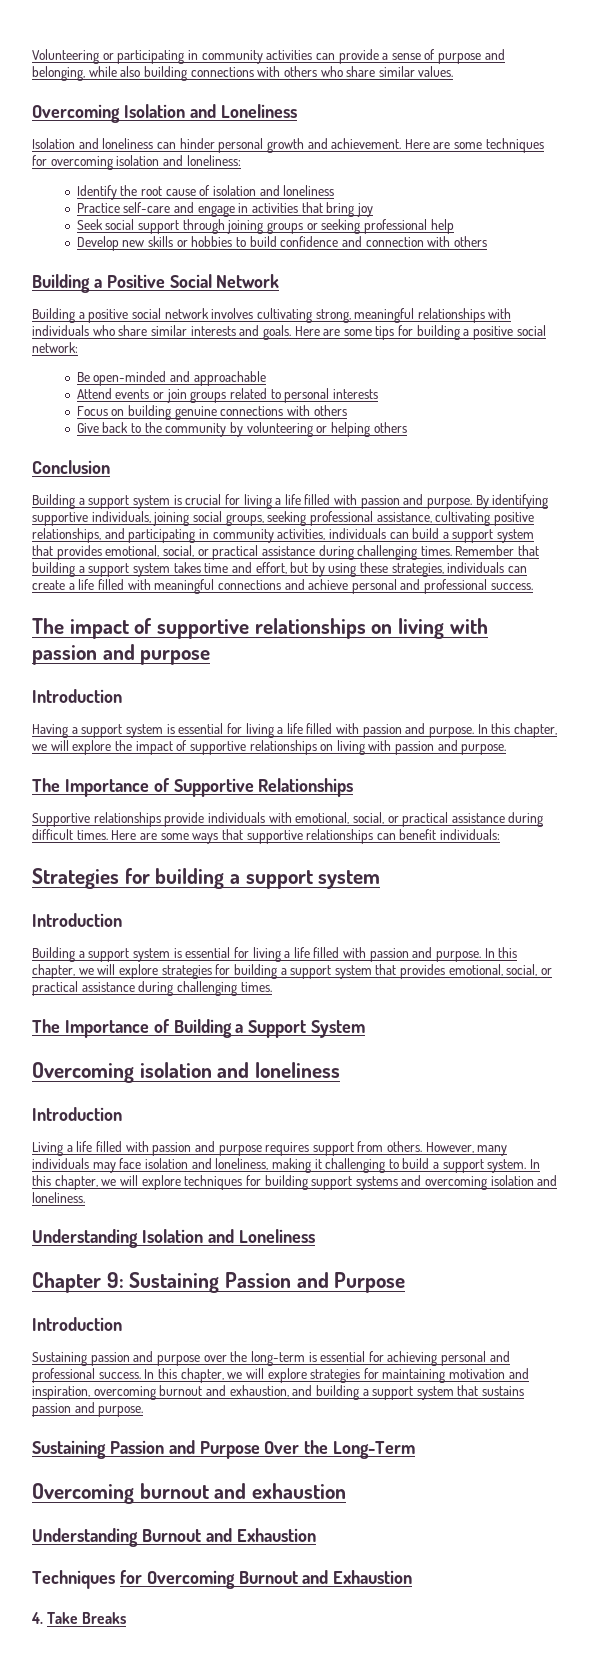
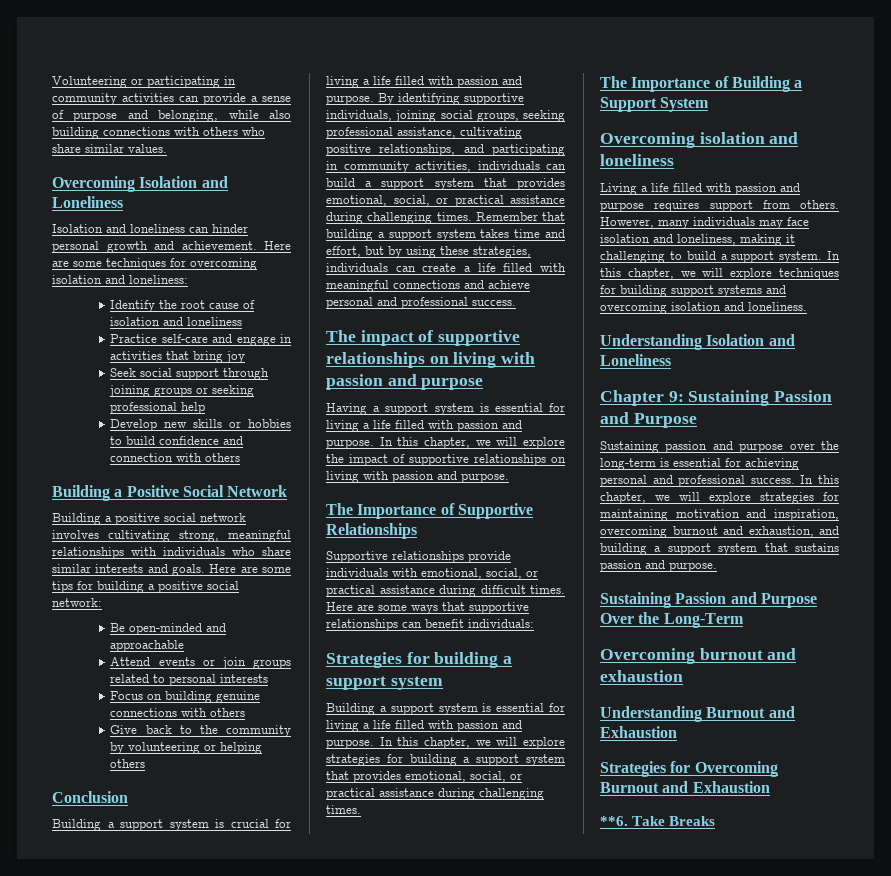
[32,689,122,703] // Introduction -> (484, 384) none
[32,913,122,927] // Introduction -> (443, 683) none
[32,1107,122,1121] // Introduction -> (674, 160) none
[32,1317,122,1331] // Introduction -> (697, 420) none
[32,1570,115,1589] Techniques -> [600,761,666,777] Strategies
[31,1612,43,1624] 4. -> [600,816,628,826] **6.

